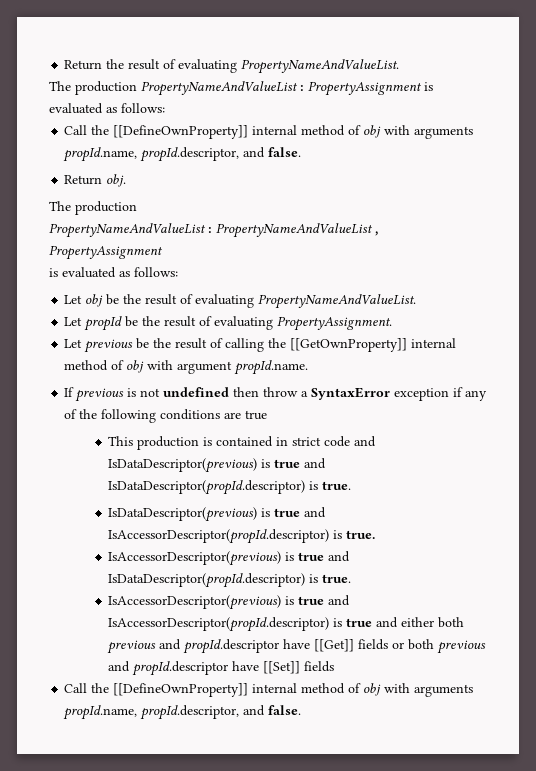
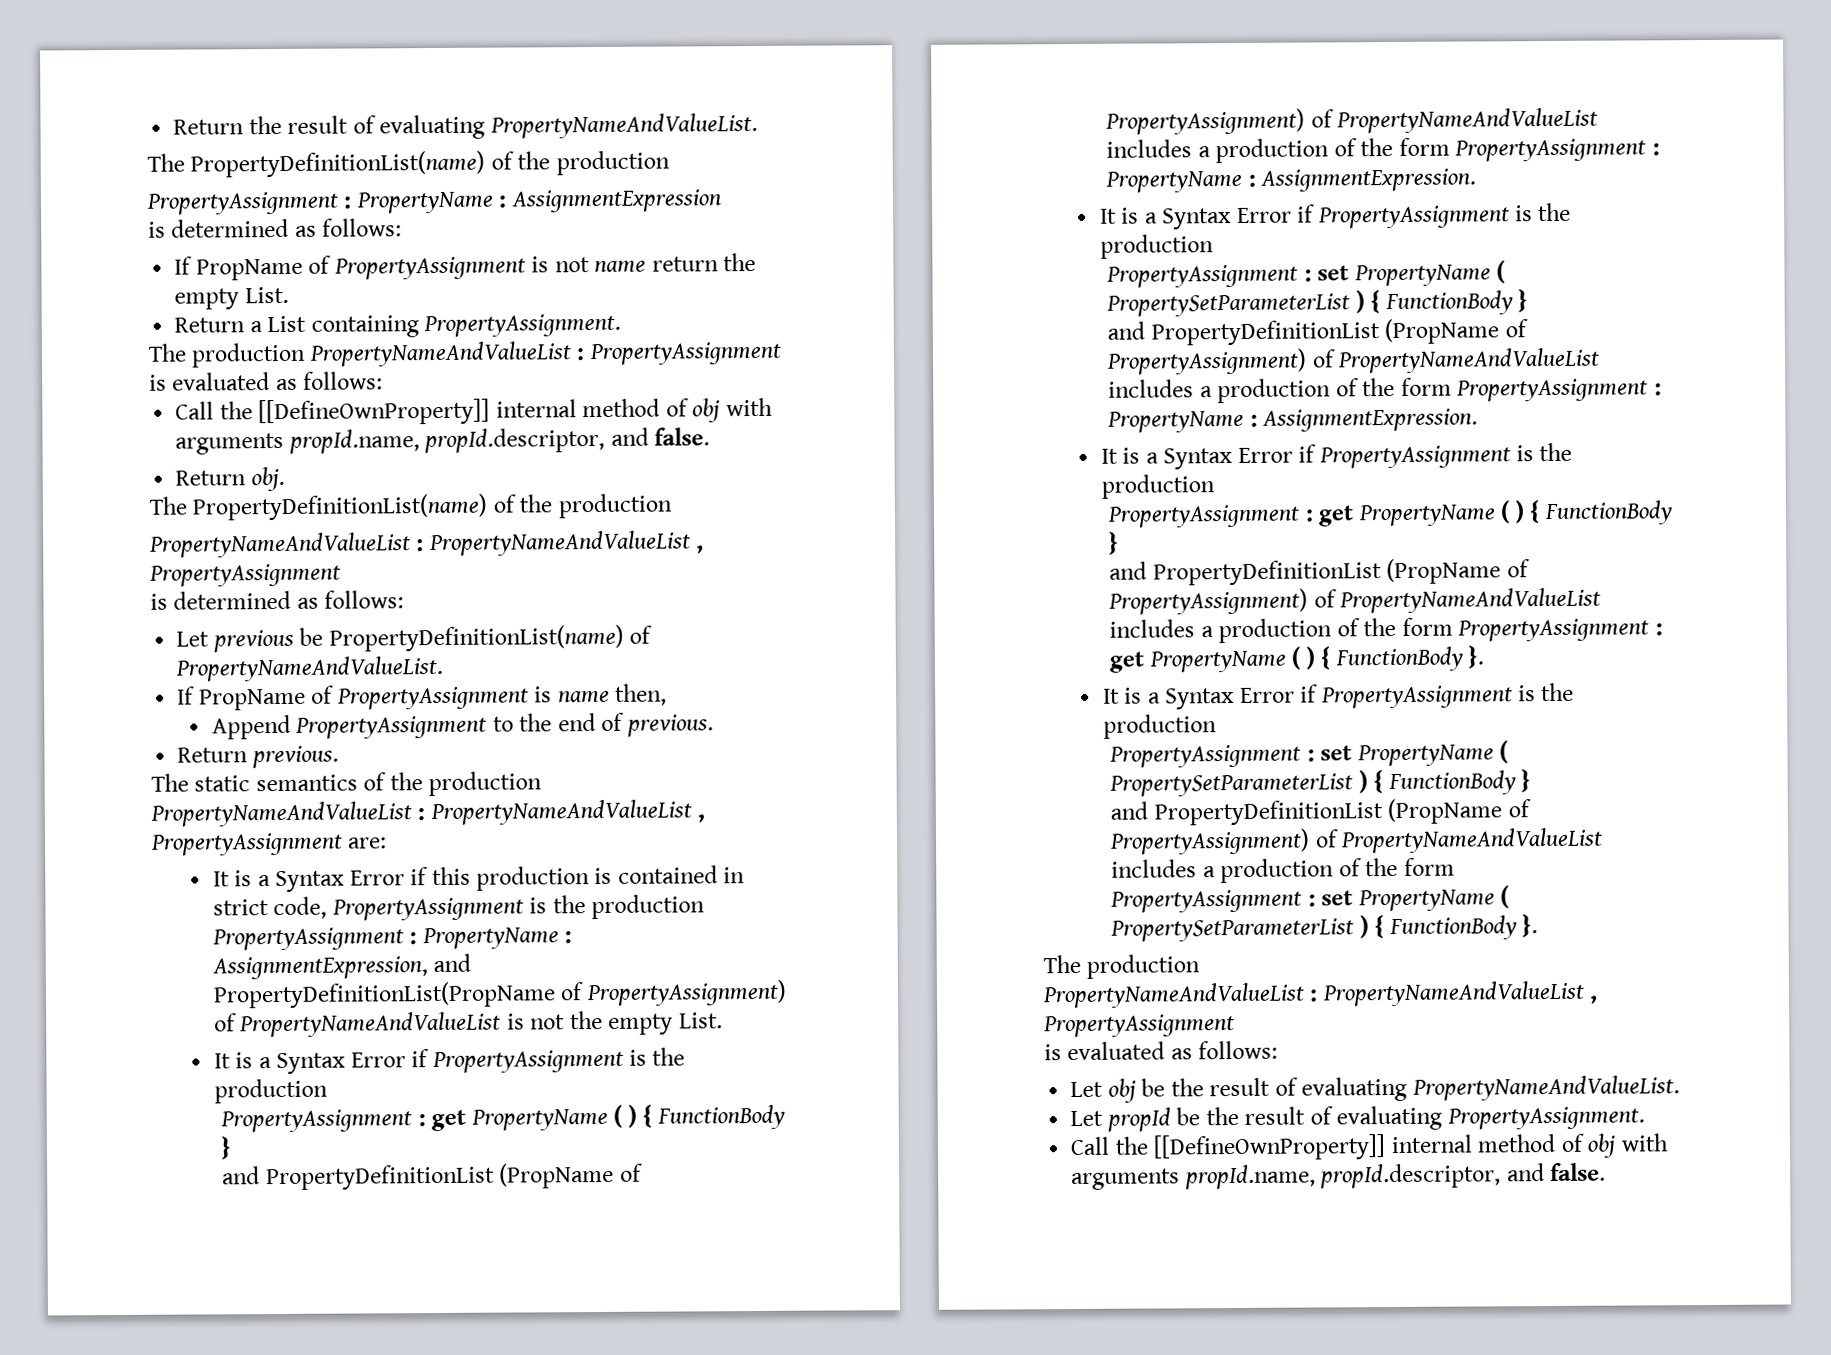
(400, 66) none -> [147,150,670,178] [146,189,722,215] [148,218,403,238] [174,252,757,281] [174,286,289,310] [174,313,622,338] // The PropertyDefinitionList(name) of the production // PropertyAssignment : PropertyName : AssignmentExpression // is determined as follows: // If PropName of PropertyAssignment is not name return the empty List. // Return a List containing PropertyAssignment.
(127, 180) none -> [149,493,672,521] [149,530,705,558] [149,563,341,587] [150,590,405,610] [176,624,653,653] [175,655,445,682] [177,683,668,711] [211,712,714,740] [177,745,339,769] [151,771,543,797] [150,799,706,827] [150,832,388,856] [212,865,746,893] [212,894,706,921] [211,927,573,951] [211,953,472,980] [212,979,787,1009] [213,1010,723,1038] [213,1047,686,1075] [213,1078,328,1104] [220,1104,785,1133] [221,1136,233,1160] [222,1162,643,1191] [1105,107,1599,135] [1106,137,1660,164] [1105,168,1477,193] [1099,202,1572,230] [1099,234,1214,259] [1106,260,1506,288] [1106,289,1529,317] [1107,318,1528,346] [1106,347,1601,375] [1108,377,1662,404] [1107,408,1479,433] [1100,442,1573,470] [1100,474,1215,499] [1107,500,1673,528] [1109,531,1120,555] [1109,558,1530,586] [1108,587,1602,615] [1109,617,1663,644] [1109,645,1485,673] [1102,682,1575,710] [1102,714,1217,739] [1109,740,1509,768] [1109,769,1532,797] [1110,798,1531,826] [1109,827,1604,855] [1111,857,1455,884] [1110,885,1510,913] [1110,914,1539,942] // The PropertyDefinitionList(name) of the production // PropertyNameAndValueList : PropertyNameAndValueList , PropertyAssignment // is determined as follows: // Let previous be PropertyDefinitionList(name) of PropertyNameAndValueList. // If PropName of PropertyAssignment is name then, // Append PropertyAssignment to the end of previous. // Return previous. // The static semantics of the production PropertyNameAndValueList : PropertyNameAndValueList , PropertyAssignment are: // It is a Syntax Error if this production is contained in strict code, PropertyAssignment is the production PropertyAssignment : PropertyName : AssignmentExpression, and PropertyDefinitionList(PropName of PropertyAssignment) of PropertyNameAndValueList is not the empty List. // It is a Syntax Error if PropertyAssignment is the production // PropertyAssignment : get PropertyName ( ) { FunctionBody } // and PropertyDefinitionList (PropName of PropertyAssignment) of PropertyNameAndValueList includes a production of the form PropertyAssignment : PropertyName : AssignmentExpression. // It is a Syntax Error if PropertyAssignment is the production // PropertyAssignment : set PropertyName ( PropertySetParameterList ) { FunctionBody } // and PropertyDefinitionList (PropName of PropertyAssignment) of PropertyNameAndValueList includes a production of the form PropertyAssignment : PropertyName : AssignmentExpression. // It is a Syntax Error if PropertyAssignment is the production // PropertyAssignment : get PropertyName ( ) { FunctionBody } // and PropertyDefinitionList (PropName of PropertyAssignment) of PropertyNameAndValueList includes a production of the form PropertyAssignment : get PropertyName ( ) { FunctionBody }. // It is a Syntax Error if PropertyAssignment is the production // PropertyAssignment : set PropertyName ( PropertySetParameterList ) { FunctionBody } // and PropertyDefinitionList (PropName of PropertyAssignment) of PropertyNameAndValueList includes a production of the form // PropertyAssignment : set PropertyName ( PropertySetParameterList ) { FunctionBody }.
[64,338,457,353] [64,360,309,375] [64,387,488,402] [64,409,268,423] [108,436,377,450] [108,458,327,473] [108,480,352,495] [108,507,327,522] [108,529,376,544] [108,551,351,566] [108,573,352,588] [108,595,351,610] [108,617,465,632] [107,639,487,654] [108,661,335,676] // Let previous be the result of calling the [[GetOwnProperty]] internal method of obj with argument propId.name. // If previous is not undefined then throw a SyntaxError exception if any of the following conditions are true // This production is contained in strict code and IsDataDescriptor(previous) is true and IsDataDescriptor(propId.descriptor) is true. // IsDataDescriptor(previous) is true and IsAccessorDescriptor(propId.descriptor) is true. // IsAccessorDescriptor(previous) is true and IsDataDescriptor(propId.descriptor) is true. // IsAccessorDescriptor(previous) is true and IsAccessorDescriptor(propId.descriptor) is true and either both previous and propId.descriptor have [[Get]] fields or both previous and propId.descriptor have [[Set]] fields -> (1645, 1118) none

